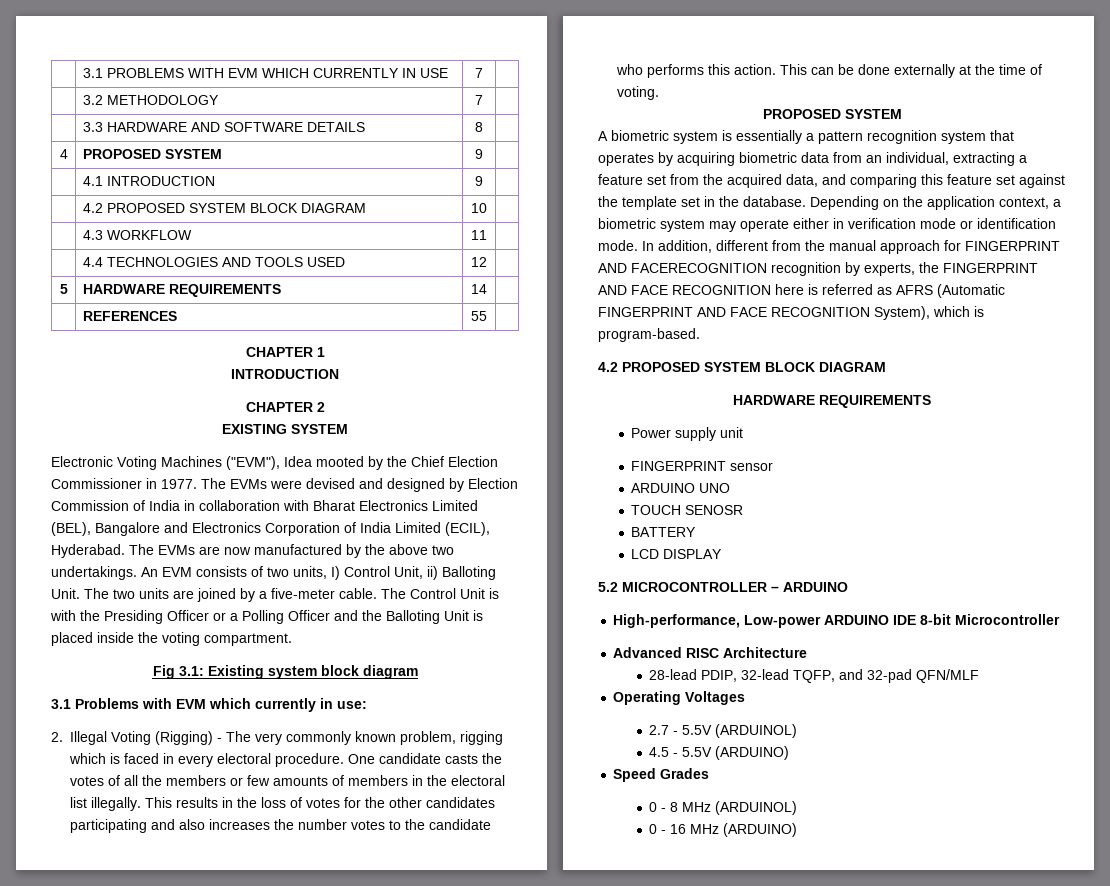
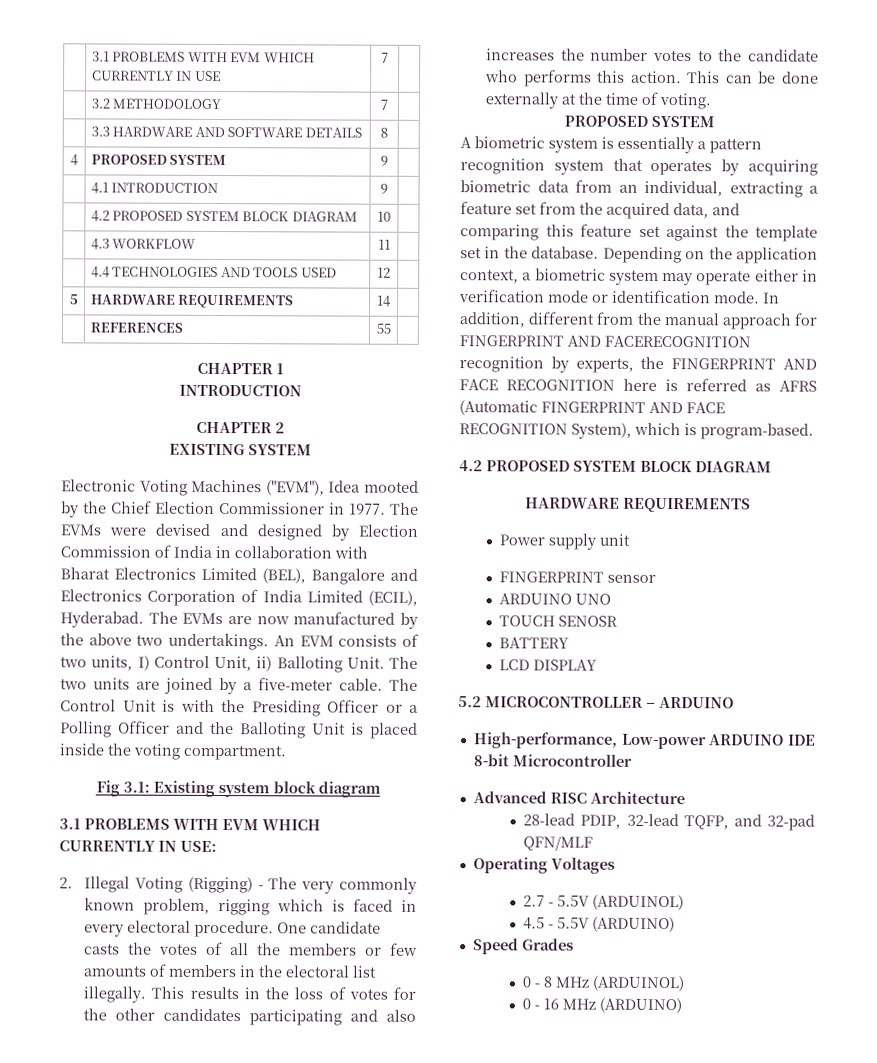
[75,698,367,712] Problems with EVM which currently in use: -> [84,818,321,831] [59,840,217,852] PROBLEMS WITH EVM WHICH CURRENTLY IN USE:

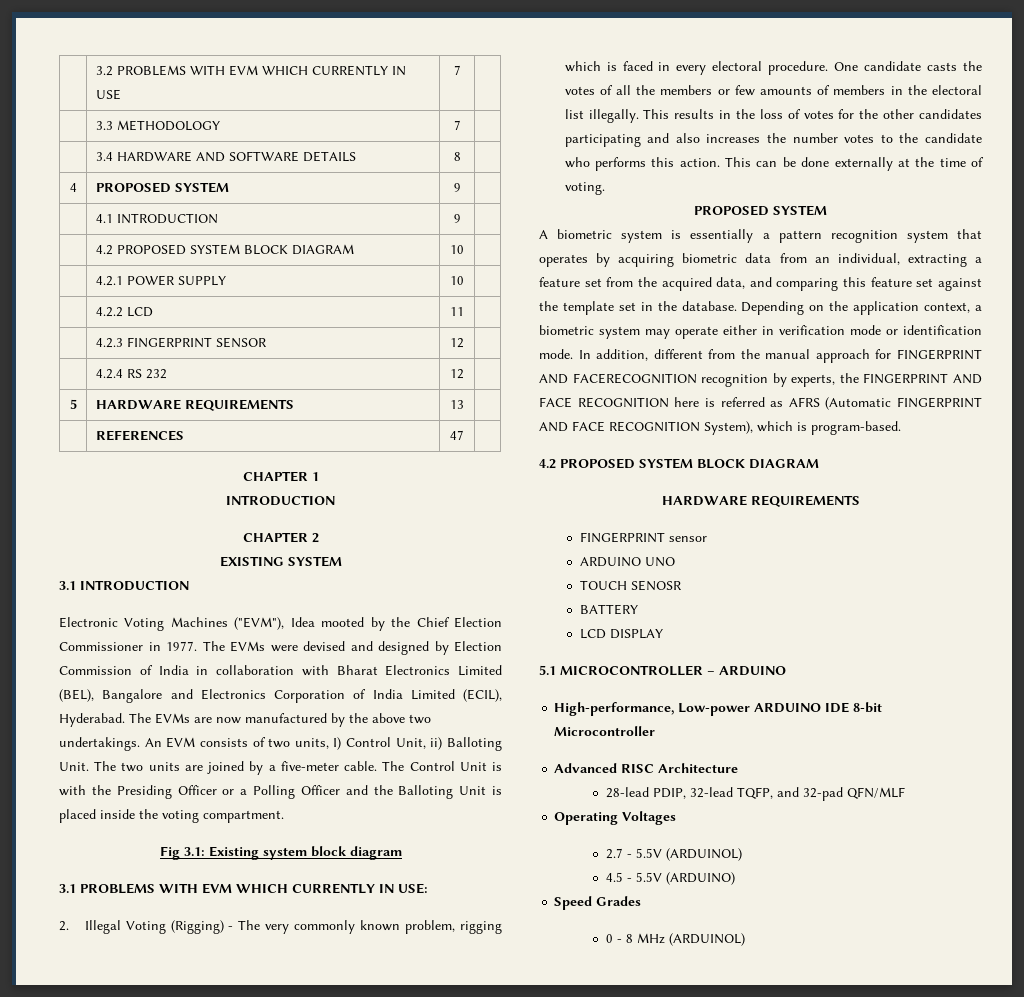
[91,51,110,62] | 3.1 -> [95,66,113,76] | 3.2
[90,98,110,109] 3.2 -> [95,121,113,130] 3.3
[90,126,110,137] 3.3 -> [95,152,113,161] 3.4
[90,238,197,250] [377,239,391,250] [90,266,337,278] 4.3 WORKFLOW | 11 | // | 4.4 TECHNOLOGIES AND TOOLS USED -> [95,275,226,286] [450,276,464,285] [95,307,153,317] [450,307,464,316] [95,337,267,348] [450,338,464,348] [95,369,167,379] 4.2.1 POWER SUPPLY | 10 | // | 4.2.2 LCD | 11 | // | 4.2.3 FINGERPRINT SENSOR | 12 | // | 4.2.4 RS 232
[377,295,391,307] 14 -> [450,400,464,409] 13
[375,323,391,334] 55 -> [450,430,464,440] 47
(312, 450) none -> [59,580,189,591] // 3.1 INTRODUCTION
[499,533,631,550] // Power supply unit -> (860, 501) none
[458,696,482,708] 5.2 -> [539,665,556,675] 5.1
[522,997,683,1014] // 0 - 16 MHz (ARDUINO) -> (745, 939) none

